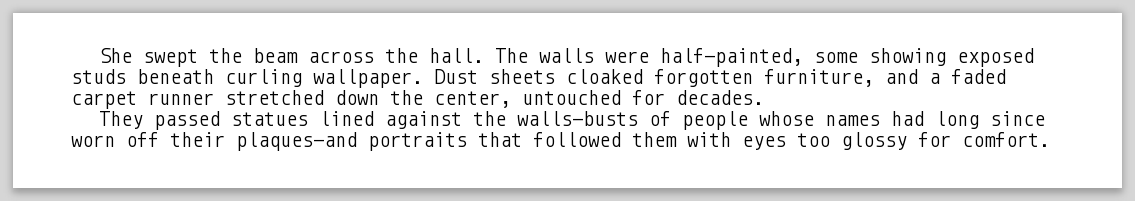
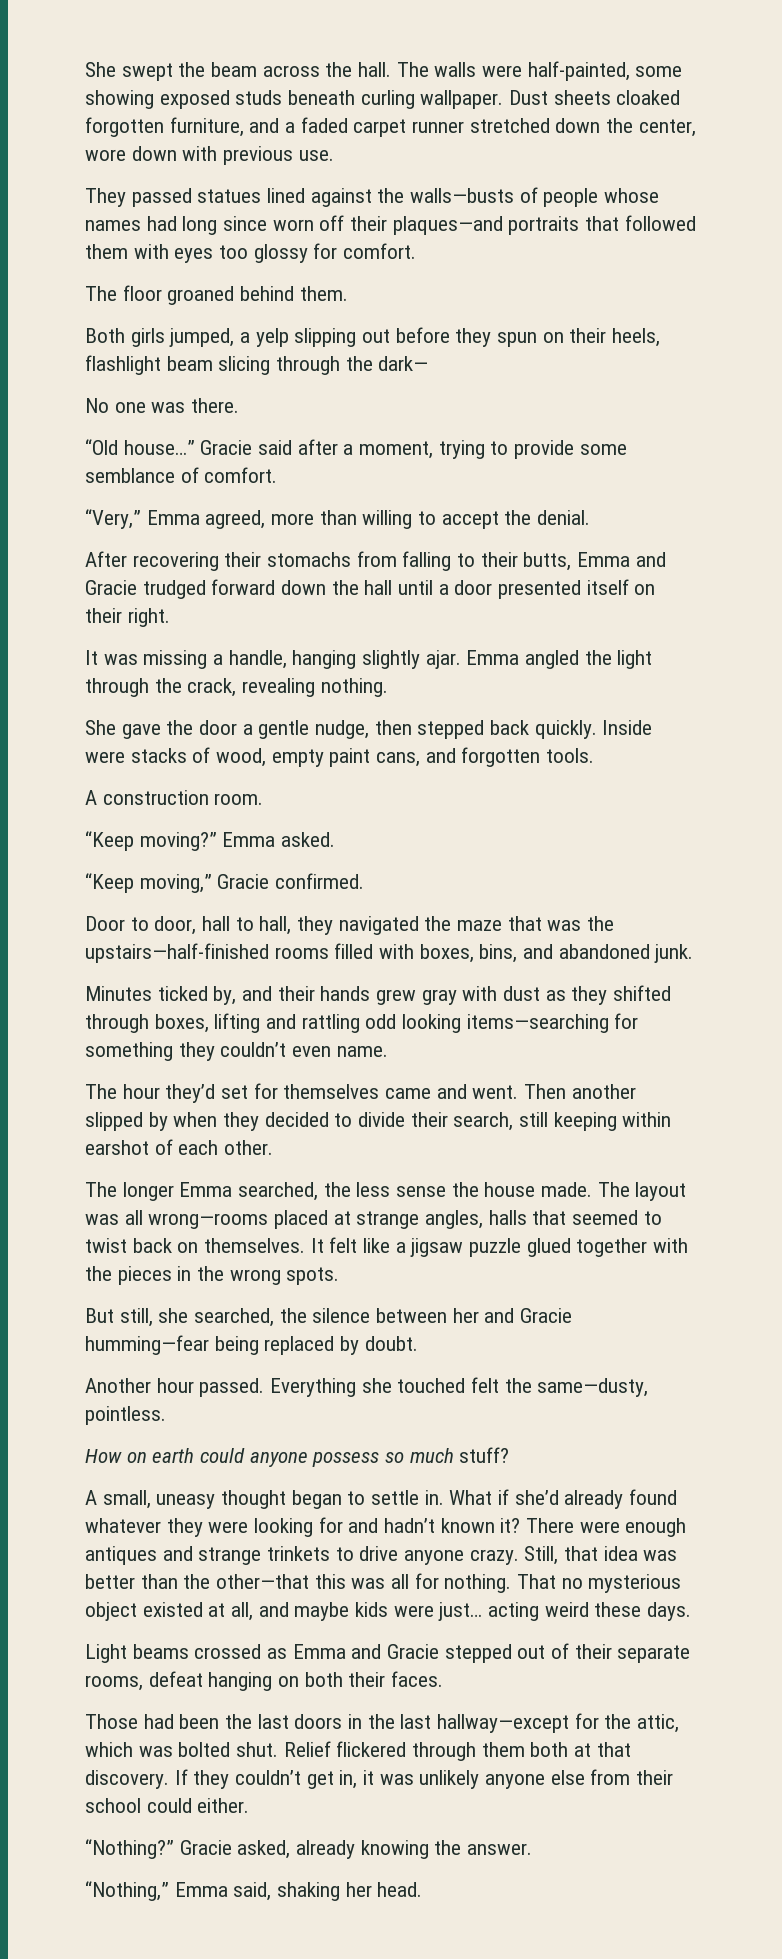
[522,90,764,105] untouched for decades. -> [85,146,334,165] wore down with previous use.
(1050, 139) none -> [85,285,348,305] [85,327,661,347] [85,355,429,375] [85,398,240,413] [85,439,627,459] [85,467,278,483] [85,509,591,529] [85,551,666,571] [85,579,656,599] [85,608,170,627] [85,650,653,669] [85,678,388,697] [85,720,653,739] [85,747,595,767] [85,790,264,805] [85,831,336,851] [85,873,365,893] [85,916,615,935] [85,943,694,963] [85,985,672,1005] [85,1013,639,1033] [85,1042,388,1061] [85,1083,636,1103] [85,1112,672,1131] [85,1139,274,1155] [85,1182,687,1201] [85,1210,662,1229] [85,1237,689,1257] [85,1266,340,1285] [85,1308,573,1327] [85,1335,418,1355] [85,1377,649,1397] [85,1406,166,1425] [85,1447,510,1467] [85,1489,678,1509] [85,1517,687,1537] [85,1546,678,1565] [85,1573,682,1593] [85,1602,692,1621] [85,1643,691,1663] [85,1671,444,1691] [85,1713,680,1733] [85,1741,631,1761] [85,1769,674,1789] [85,1798,250,1813] [85,1839,533,1859] [85,1881,423,1901] // The floor groaned behind them. // Both girls jumped, a yelp slipping out before they spun on their heels, flashlight beam slicing through the dark— // No one was there. // “Old house…” Gracie said after a moment, trying to provide some semblance of comfort. // “Very,” Emma agreed, more than willing to accept the denial. // After recovering their stomachs from falling to their butts, Emma and Gracie trudged forward down the hall until a door presented itself on their right. // It was missing a handle, hanging slightly ajar. Emma angled the light through the crack, revealing nothing. // She gave the door a gentle nudge, then stepped back quickly. Inside were stacks of wood, empty paint cans, and forgotten tools. // A construction room. // “Keep moving?” Emma asked. // “Keep moving,” Gracie confirmed. // Door to door, hall to hall, they navigated the maze that was the upstairs—half-finished rooms filled with boxes, bins, and abandoned junk. // Minutes ticked by, and their hands grew gray with dust as they shifted through boxes, lifting and rattling odd looking items—searching for something they couldn’t even name. // The hour they’d set for themselves came and went. Then another slipped by when they decided to divide their search, still keeping within earshot of each other. // The longer Emma searched, the less sense the house made. The layout was all wrong—rooms placed at strange angles, halls that seemed to twist back on themselves. It felt like a jigsaw puzzle glued together with the pieces in the wrong spots. // But still, she searched, the silence between her and Gracie humming—fear being replaced by doubt. // Another hour passed. Everything she touched felt the same—dusty, pointless. // How on earth could anyone possess so much stuff? // A small, uneasy thought began to settle in. What if she’d already found whatever they were looking for and hadn’t known it? There were enough antiques and strange trinkets to drive anyone crazy. Still, that idea was better than the other—that this was all for nothing. That no mysterious object existed at all, and maybe kids were just… acting weird these days. // Light beams crossed as Emma and Gracie stepped out of their separate rooms, defeat hanging on both their faces. // Those had been the last doors in the last hallway—except for the attic, which was bolted shut. Relief flickered through them both at that discovery. If they couldn’t get in, it was unlikely anyone else from their school could either. // “Nothing?” Gracie asked, already knowing the answer. // “Nothing,” Emma said, shaking her head.

